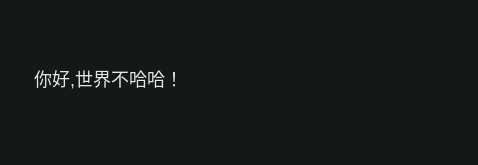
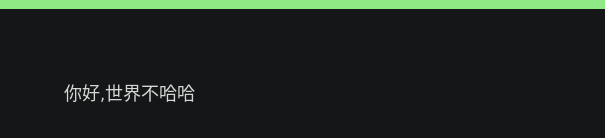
[165,72,183,87] ！ -> (195, 93) none

